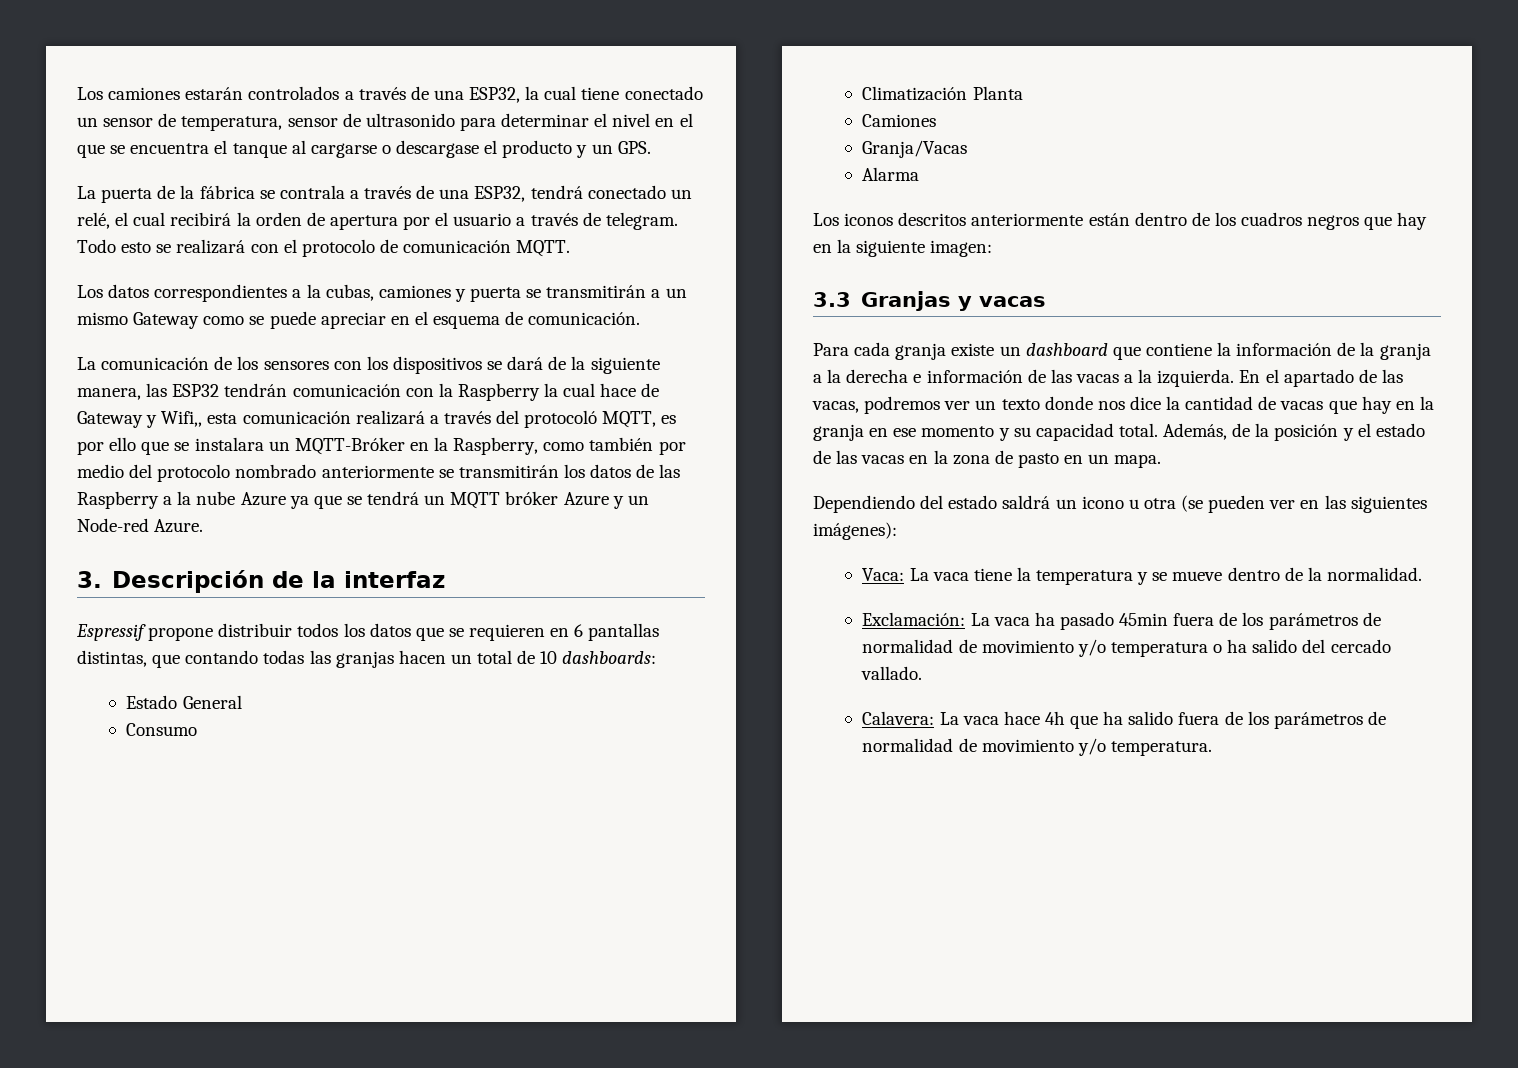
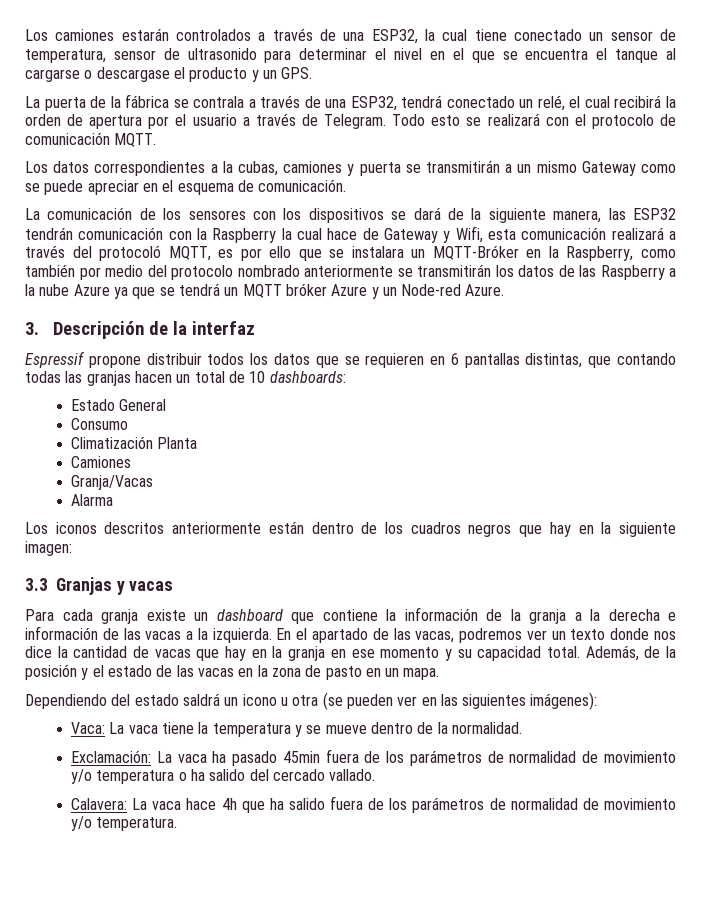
[605,212,678,230] telegram. -> [324,114,387,129] Telegram.
[161,411,203,427] Wifi,, -> [455,226,483,243] Wifi,

